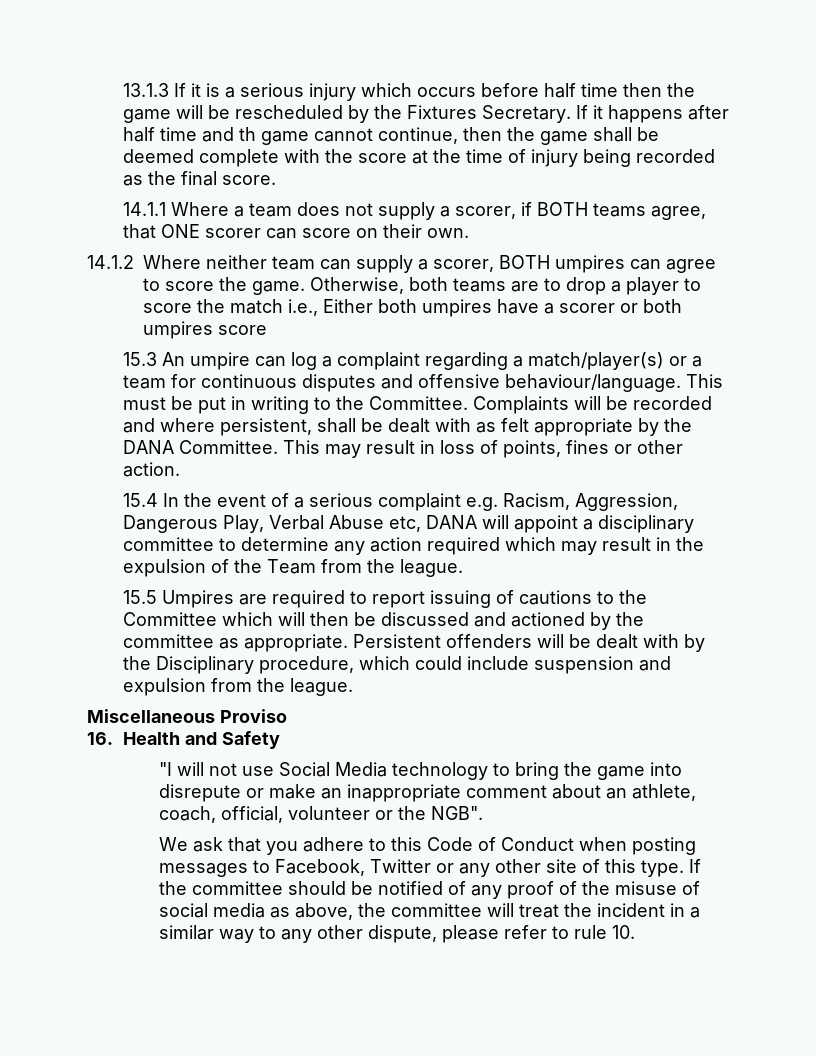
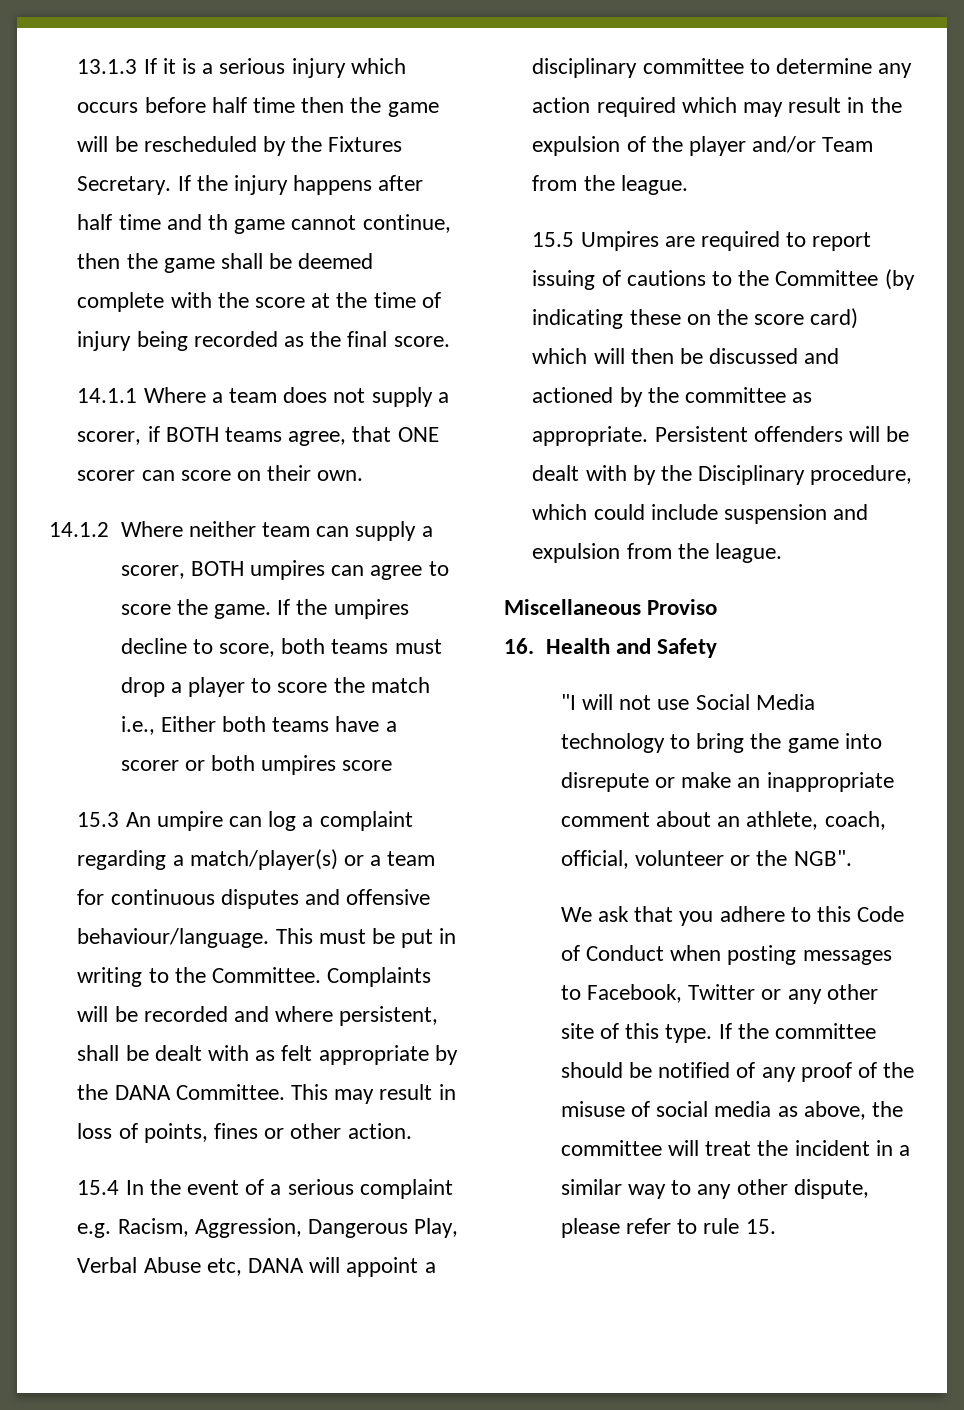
[592,105,603,119] it -> [196,175,288,195] the injury
[310,277,561,294] Otherwise, both teams are to -> [277,599,409,619] [120,638,442,657] If the umpires decline to score, both teams must
[422,299,492,317] umpires -> [272,717,330,732] teams
(262, 566) none -> [688,136,817,156] player and/or
(217, 619) none -> [884,269,915,290] [532,308,859,329] (by indicating these on the score card)
[611,925,635,939] 10. -> [745,1219,776,1234] 15.

